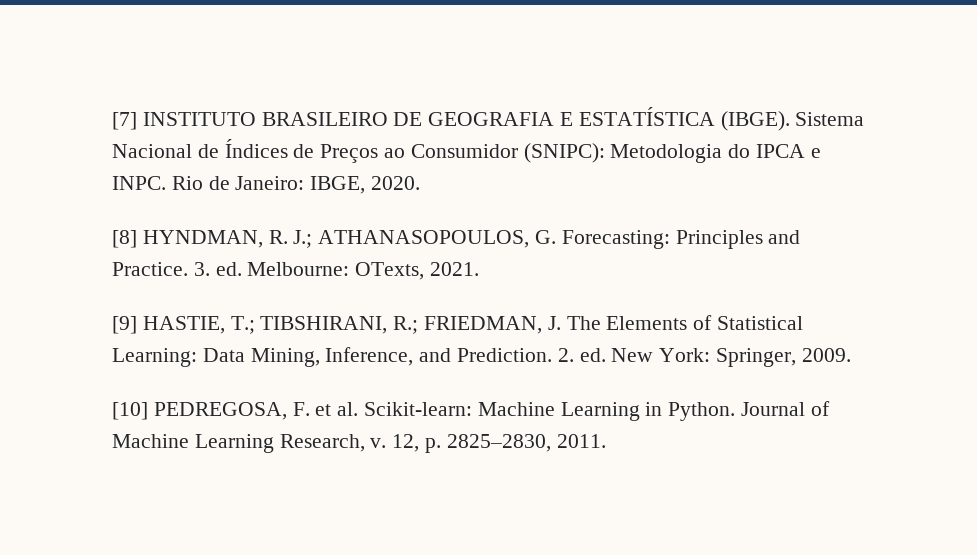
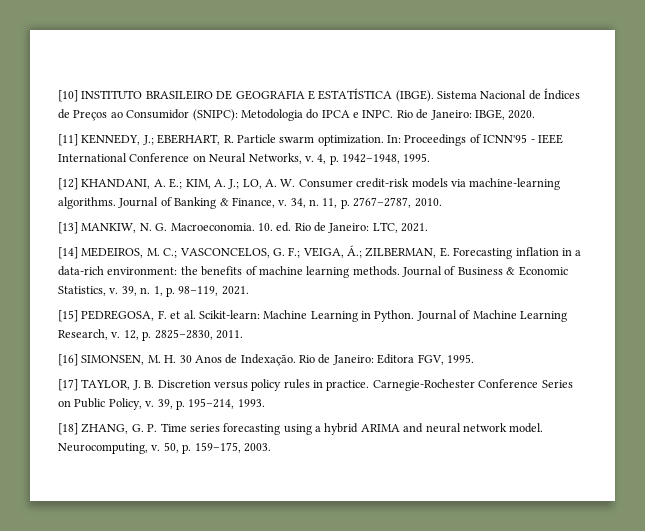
[112,112,137,130] [7] -> [58,90,78,102] [10]
[112,230,801,249] [112,262,480,280] [112,315,804,334] [112,347,851,367] [112,402,148,420] [8] HYNDMAN, R. J.; ATHANASOPOULOS, G. Forecasting: Principles and Practice. 3. ed. Melbourne: OTexts, 2021. // [9] HASTIE, T.; TIBSHIRANI, R.; FRIEDMAN, J. The Elements of Statistical Learning: Data Mining, Inference, and Prediction. 2. ed. New York: Springer, 2009. // [10] -> [58,134,563,146] [58,153,431,165] [58,178,561,190] [58,197,442,209] [58,222,429,234] [58,245,582,259] [58,266,568,278] [58,286,249,297] [58,310,78,322] [11] KENNEDY, J.; EBERHART, R. Particle swarm optimization. In: Proceedings of ICNN'95 - IEEE International Conference on Neural Networks, v. 4, p. 1942–1948, 1995. // [12] KHANDANI, A. E.; KIM, A. J.; LO, A. W. Consumer credit-risk models via machine-learning algorithms. Journal of Banking & Finance, v. 34, n. 11, p. 2767–2787, 2010. // [13] MANKIW, N. G. Macroeconomia. 10. ed. Rio de Janeiro: LTC, 2021. // [14] MEDEIROS, M. C.; VASCONCELOS, G. F.; VEIGA, Á.; ZILBERMAN, E. Forecasting inflation in a data-rich environment: the benefits of machine learning methods. Journal of Business & Economic Statistics, v. 39, n. 1, p. 98–119, 2021. // [15]
(606, 441) none -> [58,354,474,366] [58,379,573,391] [58,398,265,410] [58,423,544,435] [58,442,271,454] // [16] SIMONSEN, M. H. 30 Anos de Indexação. Rio de Janeiro: Editora FGV, 1995. // [17] TAYLOR, J. B. Discretion versus policy rules in practice. Carnegie-Rochester Conference Series on Public Policy, v. 39, p. 195–214, 1993. // [18] ZHANG, G. P. Time series forecasting using a hybrid ARIMA and neural network model. Neurocomputing, v. 50, p. 159–175, 2003.

